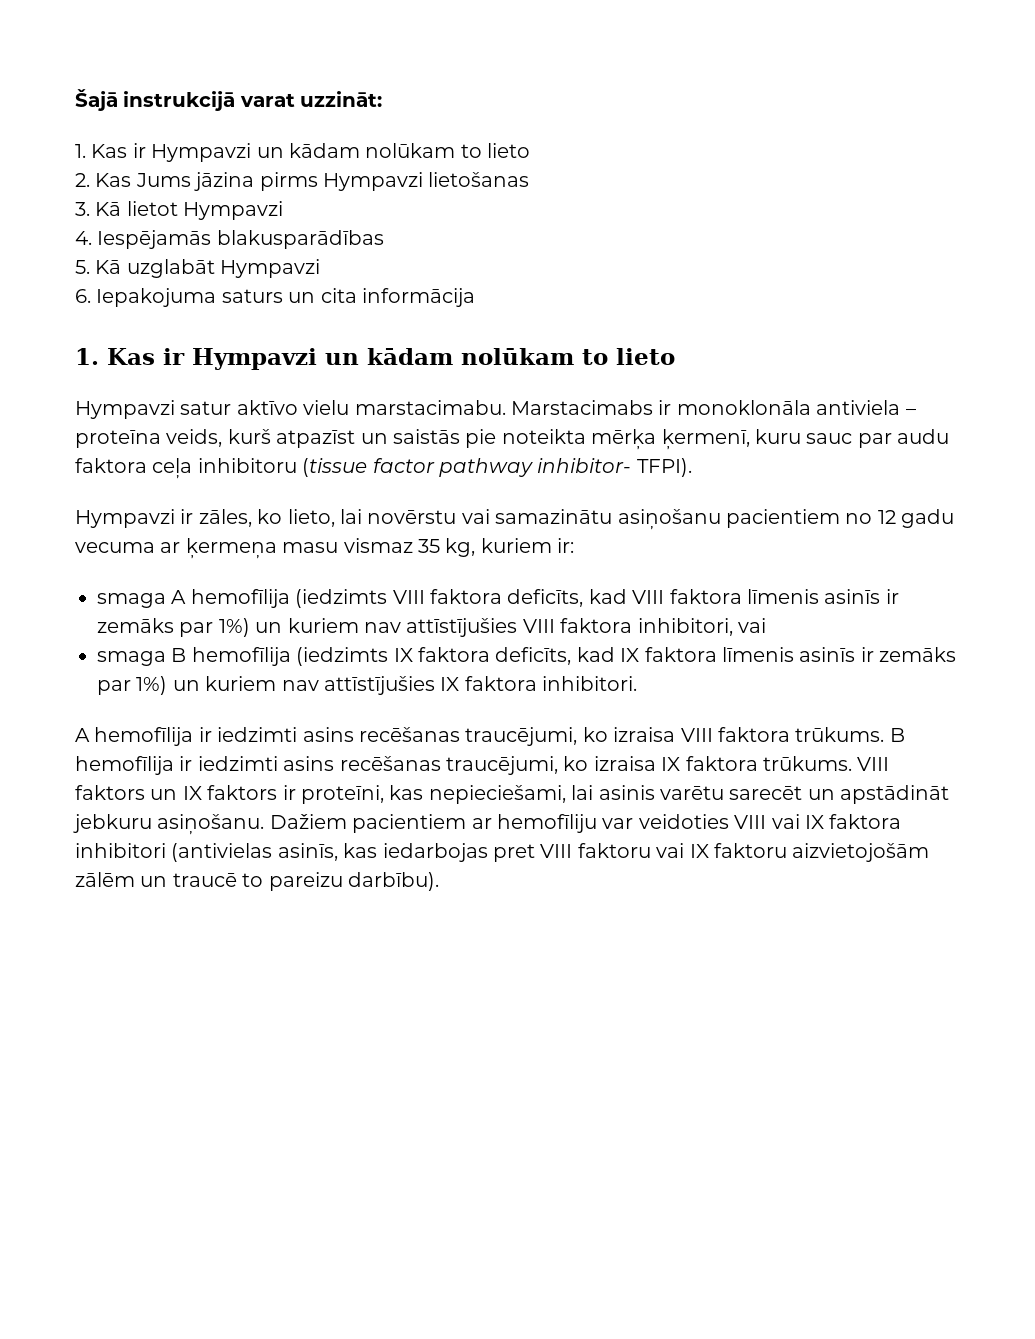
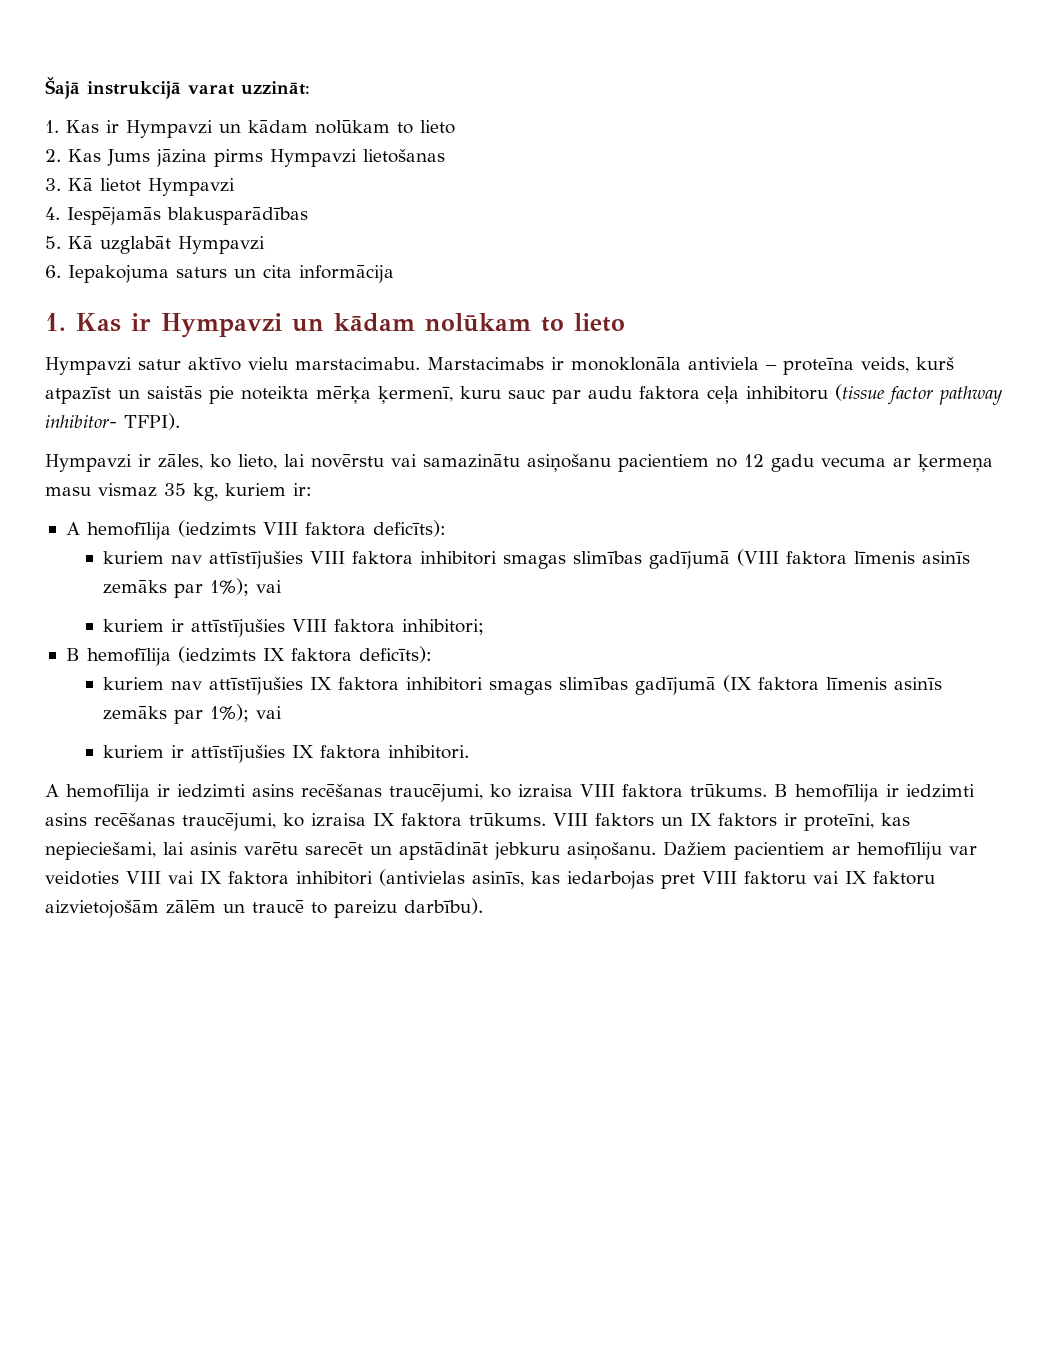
[97,593,166,608] smaga -> (312, 489) none
[507,589,899,607] [97,618,283,637] deficīts, kad VIII faktora līmenis asinīs ir zemāks par 1%) un -> [372,520,446,537] deficīts): //
[637,618,766,636] [97,651,166,666] inhibitori, vai // smaga -> [420,549,971,569] [103,578,283,598] [103,618,485,637] inhibitori smagas slimības gadījumā (VIII faktora līmenis asinīs zemāks par 1%); vai // kuriem ir attīstījušies VIII faktora inhibitori; //
[495,647,957,665] [97,676,319,695] deficīts, kad IX faktora līmenis asinīs ir zemāks par 1%) un kuriem nav -> [358,646,432,663] [103,675,943,695] [103,704,283,724] [103,745,185,758] deficīts): // kuriem nav attīstījušies IX faktora inhibitori smagas slimības gadījumā (IX faktora līmenis asinīs zemāks par 1%); vai // kuriem ir

